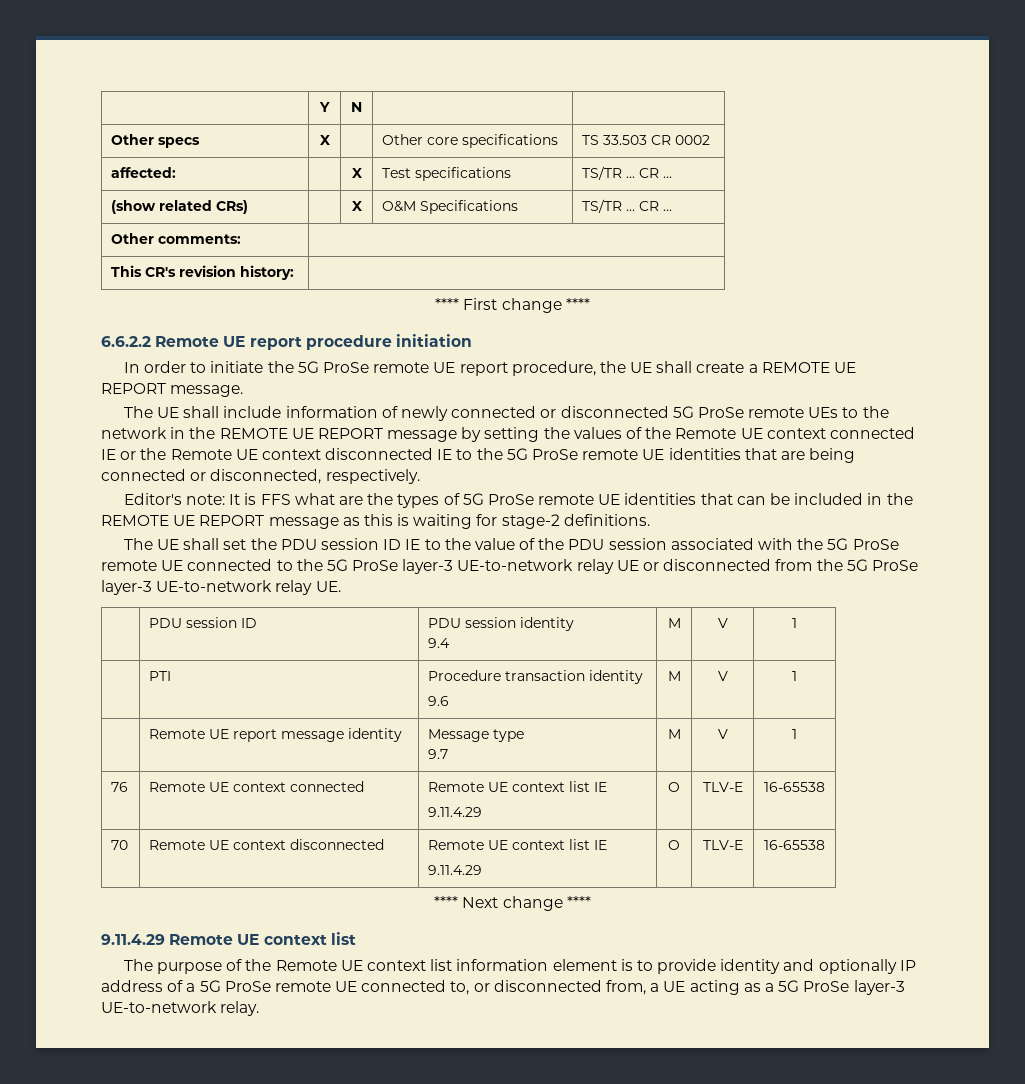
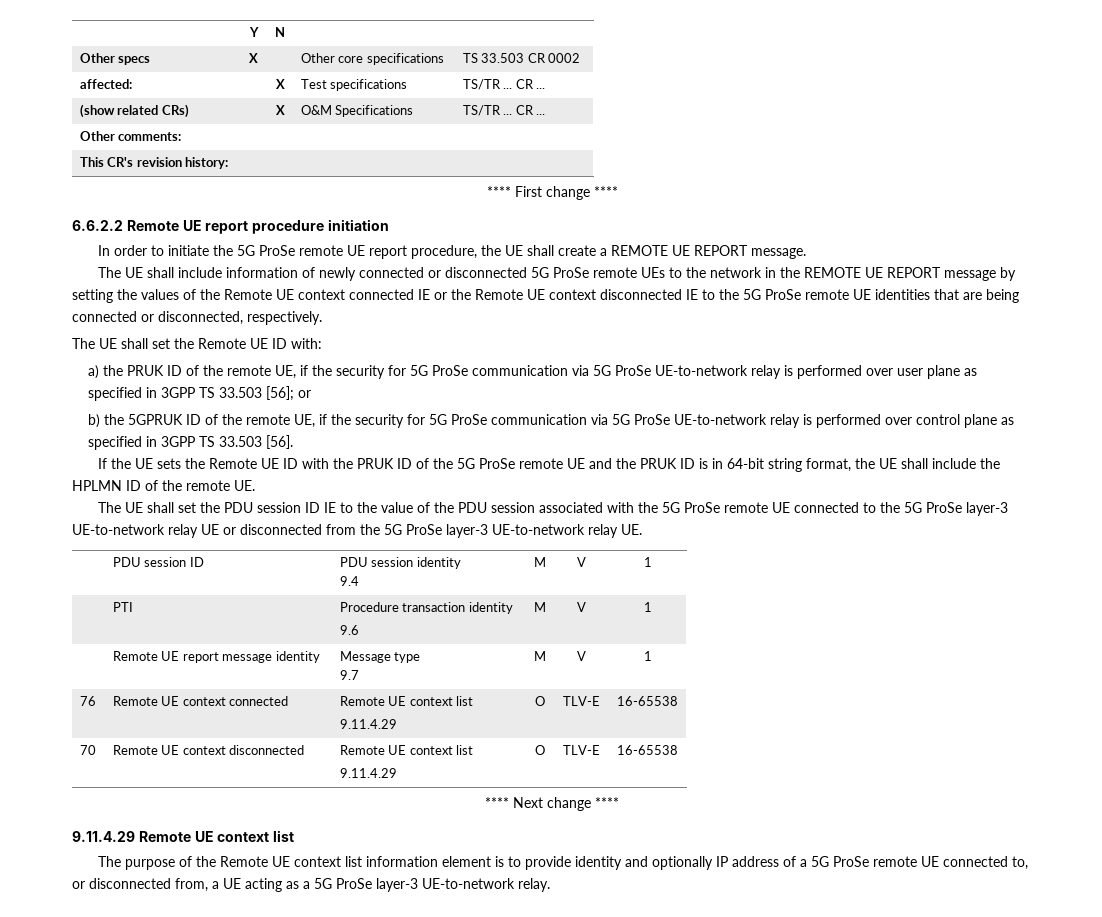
[123,493,913,508] [101,514,650,529] Editor's note: It is FFS what are the types of 5G ProSe remote UE identities that can be included in the REMOTE UE REPORT message as this is waiting for stage-2 definitions. -> [72,338,322,349] [87,365,977,379] [87,386,311,401] [87,414,1014,428] [87,435,293,450] [97,458,1000,472] [72,480,255,491] The UE shall set the Remote UE ID with: // a) the PRUK ID of the remote UE, if the security for 5G ProSe communication via 5G ProSe UE-to-network relay is performed over user plane as specified in 3GPP TS 33.503 [56]; or // b) the 5GPRUK ID of the remote UE, if the security for 5G ProSe communication via 5G ProSe UE-to-network relay is performed over control plane as specified in 3GPP TS 33.503 [56]. // If the UE sets the Remote UE ID with the PRUK ID of the 5G ProSe remote UE and the PRUK ID is in 64-bit string format, the UE shall include the HPLMN ID of the remote UE.
[594,782,608,792] IE -> (474, 701) none
[594,840,608,850] IE -> (474, 750) none

